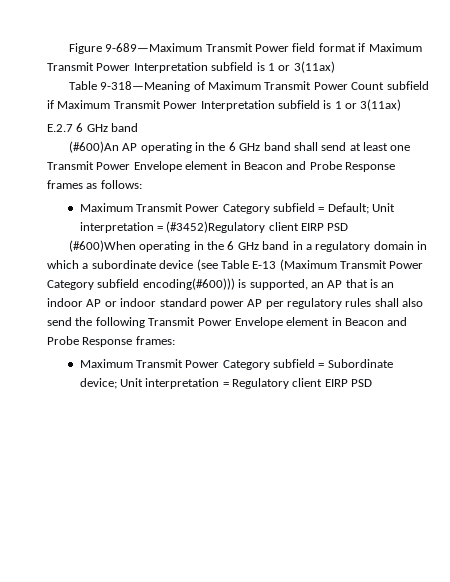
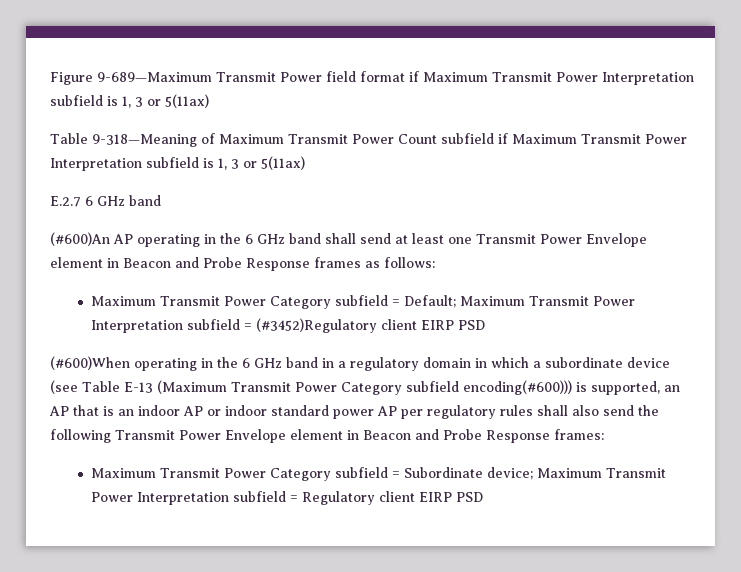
[267,61,335,73] 1 or 3(11ax) -> [122,94,209,108] 1, 3 or 5(11ax)
[334,99,402,111] 1 or 3(11ax) -> [218,156,305,170] 1, 3 or 5(11ax)
[372,203,396,212] [79,222,154,233] Unit interpretation -> [459,296,635,306] [90,319,240,333] Maximum Transmit Power Interpretation subfield
[119,378,220,389] Unit interpretation -> [536,468,666,478] [90,491,286,505] Maximum Transmit Power Interpretation subfield

